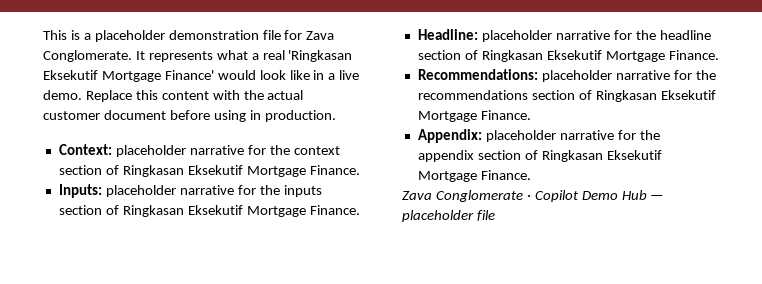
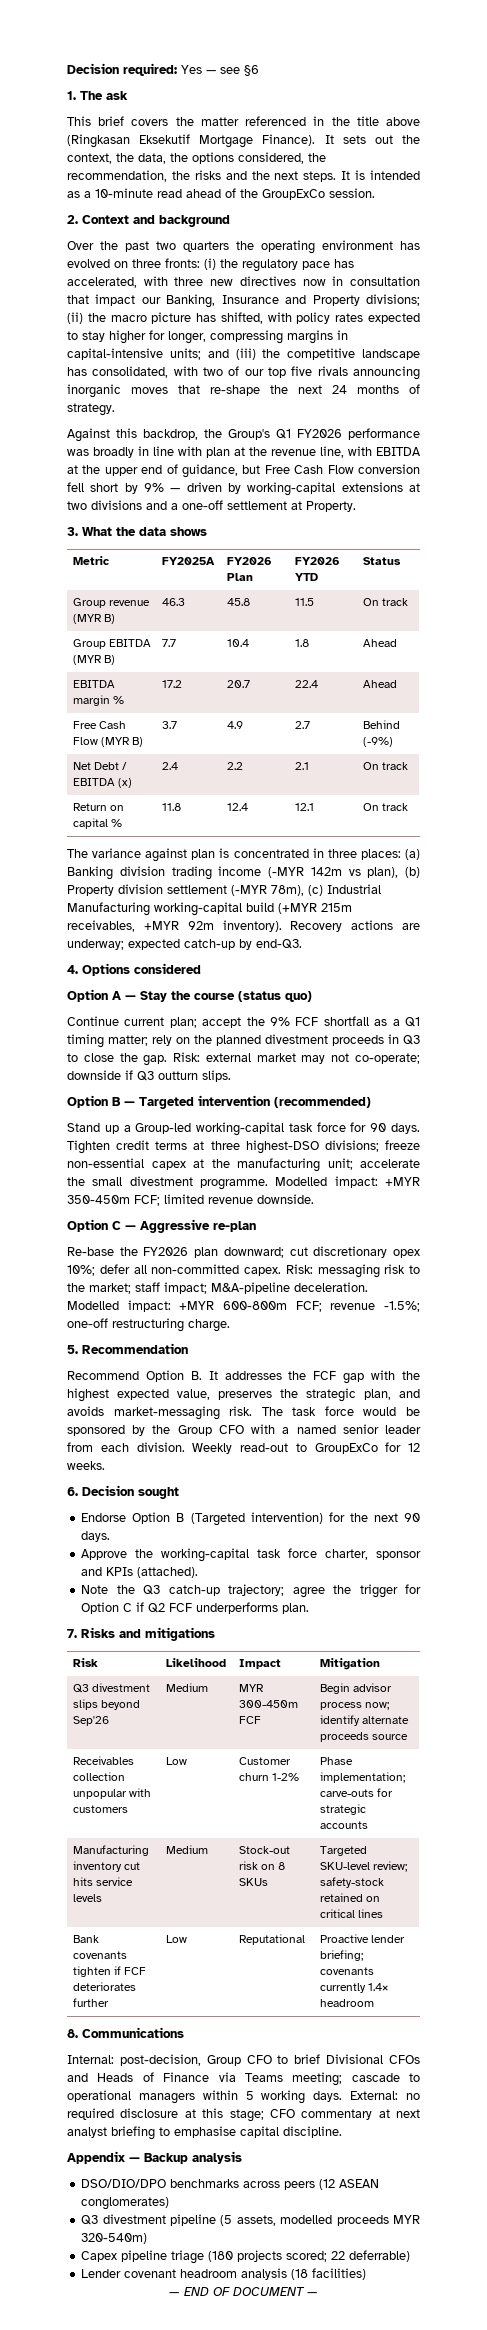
[43,30,335,42] [43,50,353,62] [43,70,360,82] [43,90,304,102] [43,110,336,122] [58,144,340,157] [58,165,360,177] [58,184,322,198] [58,205,360,217] [417,29,711,42] [417,50,719,62] [417,69,716,82] [417,90,716,102] [417,110,531,122] [417,129,660,143] [417,150,662,162] [417,170,531,182] [402,190,665,202] [402,210,495,222] This is a placeholder demonstration file for Zava Conglomerate. It represents what a real 'Ringkasan Eksekutif Mortgage Finance' would look like in a live demo. Replace this content with the actual customer document before using in production. // Context: placeholder narrative for the context section of Ringkasan Eksekutif Mortgage Finance. // Inputs: placeholder narrative for the inputs section of Ringkasan Eksekutif Mortgage Finance. // Headline: placeholder narrative for the headline section of Ringkasan Eksekutif Mortgage Finance. // Recommendations: placeholder narrative for the recommendations section of Ringkasan Eksekutif Mortgage Finance. // Appendix: placeholder narrative for the appendix section of Ringkasan Eksekutif Mortgage Finance. // Zava Conglomerate · Copilot Demo Hub — placeholder file -> [67,63,259,76] [67,91,128,100] [67,116,421,126] [67,134,421,148] [67,152,326,164] [67,170,421,182] [67,188,375,200] [67,215,230,227] [67,240,420,254] [67,258,354,272] [67,276,420,288] [67,294,420,308] [67,312,420,324] [67,330,348,344] [67,348,420,360] [67,366,421,380] [67,384,420,398] [67,403,115,416] [67,428,420,442] [67,446,421,458] [67,464,420,478] [67,482,420,496] [67,500,356,512] [67,527,207,536] [72,556,110,565] [161,557,215,565] [226,557,272,565] [226,573,253,581] [294,557,340,565] [294,573,318,581] [362,557,401,565] [72,598,150,608] [72,614,115,624] [161,598,185,606] [226,598,250,606] [294,598,314,606] [362,598,408,606] [72,639,151,649] [72,655,115,665] [161,639,176,647] [226,639,249,647] [294,639,309,647] [362,639,397,647] [72,680,115,688] [72,695,124,706] [161,680,182,688] [226,680,250,688] [294,680,318,688] [362,680,397,688] [72,721,126,729] [72,737,144,747] [161,721,177,729] [226,721,243,729] [294,721,310,729] [362,720,400,729] [362,737,393,747] [72,762,128,770] [72,778,132,788] [161,762,178,770] [226,762,243,770] [294,762,309,770] [362,762,408,770] [72,803,124,811] [72,818,122,829] [161,803,181,811] [226,803,248,811] [294,803,314,811] [362,803,408,811] [67,848,420,862] [67,866,420,880] [67,884,381,896] [67,902,352,916] [67,920,420,932] [67,939,302,950] [67,963,201,976] [67,989,312,1002] [67,1016,420,1028] [67,1034,420,1048] [67,1052,420,1066] [67,1070,231,1082] [67,1095,371,1109] [67,1122,420,1136] [67,1140,420,1154] [67,1158,420,1172] [67,1176,420,1190] [67,1194,314,1206] [67,1219,256,1233] [67,1246,421,1258] [67,1264,420,1278] [67,1282,368,1294] [67,1300,420,1312] [67,1318,230,1332] [67,1343,188,1354] [67,1370,421,1384] [67,1388,420,1402] [67,1406,420,1420] [67,1424,422,1436] [67,1442,420,1454] [67,1461,105,1470] [67,1485,179,1499] [81,1512,420,1526] [81,1531,111,1542] [81,1548,421,1562] [81,1567,199,1578] [81,1584,421,1598] [81,1602,310,1614] [67,1627,215,1641] [72,1658,98,1667] [165,1658,226,1667] [238,1659,281,1669] [319,1658,380,1670] [72,1683,150,1693] [72,1699,140,1710] [72,1716,109,1726] [165,1683,208,1692] [238,1684,264,1692] [238,1700,298,1708] [238,1716,261,1724] [319,1683,392,1694] [319,1702,389,1710] [319,1715,409,1726] [319,1732,408,1742] [72,1756,134,1765] [72,1772,125,1781] [72,1788,151,1799] [72,1805,128,1813] [165,1757,187,1765] [238,1757,291,1765] [238,1773,299,1781] [319,1757,353,1765] [319,1772,405,1783] [319,1788,393,1797] [319,1804,366,1815] [319,1821,368,1829] [72,1845,149,1856] [72,1861,140,1872] [72,1877,133,1886] [72,1894,102,1902] [165,1845,208,1854] [238,1846,290,1854] [238,1861,286,1870] [238,1878,268,1886] [319,1846,367,1856] [319,1861,407,1872] [319,1877,384,1888] [319,1893,380,1902] [319,1909,383,1918] [72,1935,99,1943] [72,1951,127,1959] [72,1966,147,1977] [72,1982,136,1991] [72,1998,109,2007] [165,1935,187,1943] [238,1934,305,1945] [319,1934,405,1943] [319,1950,363,1961] [319,1967,374,1975] [319,1983,388,1993] [319,1999,374,2007] [67,2027,184,2038] [67,2054,420,2066] [67,2072,420,2086] [67,2090,420,2104] [67,2108,420,2122] [67,2126,342,2140] [67,2151,242,2164] [81,2179,380,2190] [81,2197,170,2210] [81,2214,420,2226] [81,2233,148,2244] [81,2250,411,2264] [81,2268,367,2280] [169,2287,318,2296] Decision required: Yes — see §6 // 1. The ask // This brief covers the matter referenced in the title above (Ringkasan Eksekutif Mortgage Finance). It sets out the context, the data, the options considered, the recommendation, the risks and the next steps. It is intended as a 10-minute read ahead of the GroupExCo session. // 2. Context and background // Over the past two quarters the operating environment has evolved on three fronts: (i) the regulatory pace has accelerated, with three new directives now in consultation that impact our Banking, Insurance and Property divisions; (ii) the macro picture has shifted, with policy rates expected to stay higher for longer, compressing margins in capital-intensive units; and (iii) the competitive landscape has consolidated, with two of our top five rivals announcing inorganic moves that re-shape the next 24 months of strategy. // Against this backdrop, the Group's Q1 FY2026 performance was broadly in line with plan at the revenue line, with EBITDA at the upper end of guidance, but Free Cash Flow conversion fell short by 9% — driven by working-capital extensions at two divisions and a one-off settlement at Property. // 3. What the data shows // Metric | FY2025A | FY2026 Plan | FY2026 YTD | Status // Group revenue (MYR B) | 46.3 | 45.8 | 11.5 | On track // Group EBITDA (MYR B) | 7.7 | 10.4 | 1.8 | Ahead // EBITDA margin % | 17.2 | 20.7 | 22.4 | Ahead // Free Cash Flow (MYR B) | 3.7 | 4.9 | 2.7 | Behind (-9%) // Net Debt / EBITDA (x) | 2.4 | 2.2 | 2.1 | On track // Return on capital % | 11.8 | 12.4 | 12.1 | On track // The variance against plan is concentrated in three places: (a) Banking division trading income (-MYR 142m vs plan), (b) Property division settlement (-MYR 78m), (c) Industrial Manufacturing working-capital build (+MYR 215m receivables, +MYR 92m inventory). Recovery actions are underway; expected catch-up by end-Q3. // 4. Options considered // Option A — Stay the course (status quo) // Continue current plan; accept the 9% FCF shortfall as a Q1 timing matter; rely on the planned divestment proceeds in Q3 to close the gap. Risk: external market may not co-operate; downside if Q3 outturn slips. // Option B — Targeted intervention (recommended) // Stand up a Group-led working-capital task force for 90 days. Tighten credit terms at three highest-DSO divisions; freeze non-essential capex at the manufacturing unit; accelerate the small divestment programme. Modelled impact: +MYR 350-450m FCF; limited revenue downside. // Option C — Aggressive re-plan // Re-base the FY2026 plan downward; cut discretionary opex 10%; defer all non-committed capex. Risk: messaging risk to the market; staff impact; M&A-pipeline deceleration. Modelled impact: +MYR 600-800m FCF; revenue -1.5%; one-off restructuring charge. // 5. Recommendation // Recommend Option B. It addresses the FCF gap with the highest expected value, preserves the strategic plan, and avoids market-messaging risk. The task force would be sponsored by the Group CFO with a named senior leader from each division. Weekly read-out to GroupExCo for 12 weeks. // 6. Decision sought // Endorse Option B (Targeted intervention) for the next 90 days. // Approve the working-capital task force charter, sponsor and KPIs (attached). // Note the Q3 catch-up trajectory; agree the trigger for Option C if Q2 FCF underperforms plan. // 7. Risks and mitigations // Risk | Likelihood | Impact | Mitigation // Q3 divestment slips beyond Sep'26 | Medium | MYR 300-450m FCF | Begin advisor process now; identify alternate proceeds source // Receivables collection unpopular with customers | Low | Customer churn 1-2% | Phase implementation; carve-outs for strategic accounts // Manufacturing inventory cut hits service levels | Medium | Stock-out risk on 8 SKUs | Targeted SKU-level review; safety-stock retained on critical lines // Bank covenants tighten if FCF deteriorates further | Low | Reputational | Proactive lender briefing; covenants currently 1.4× headroom // 8. Communications // Internal: post-decision, Group CFO to brief Divisional CFOs and Heads of Finance via Teams meeting; cascade to operational managers within 5 working days. External: no required disclosure at this stage; CFO commentary at next analyst briefing to emphasise capital discipline. // Appendix — Backup analysis // DSO/DIO/DPO benchmarks across peers (12 ASEAN conglomerates) // Q3 divestment pipeline (5 assets, modelled proceeds MYR 320-540m) // Capex pipeline triage (180 projects scored; 22 deferrable) // Lender covenant headroom analysis (18 facilities) // — END OF DOCUMENT —

